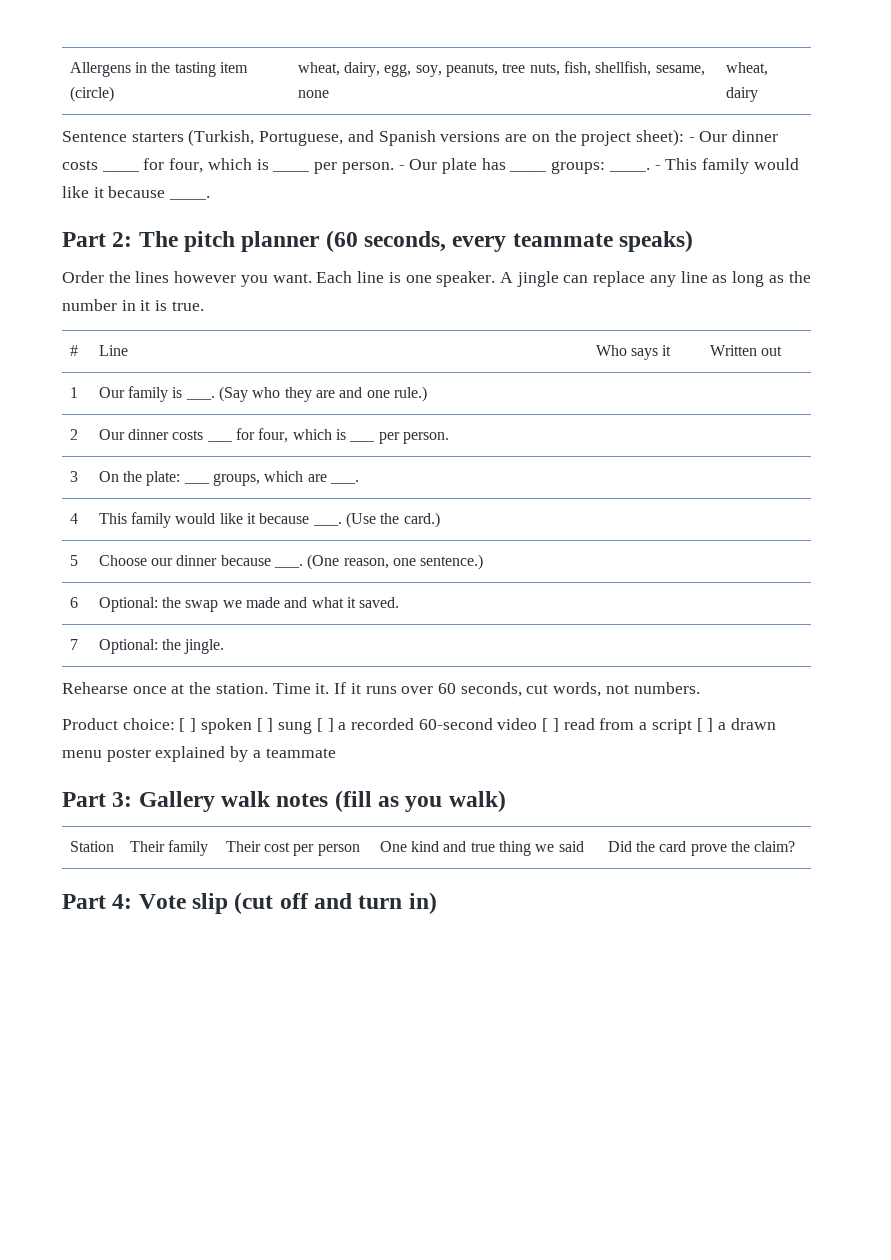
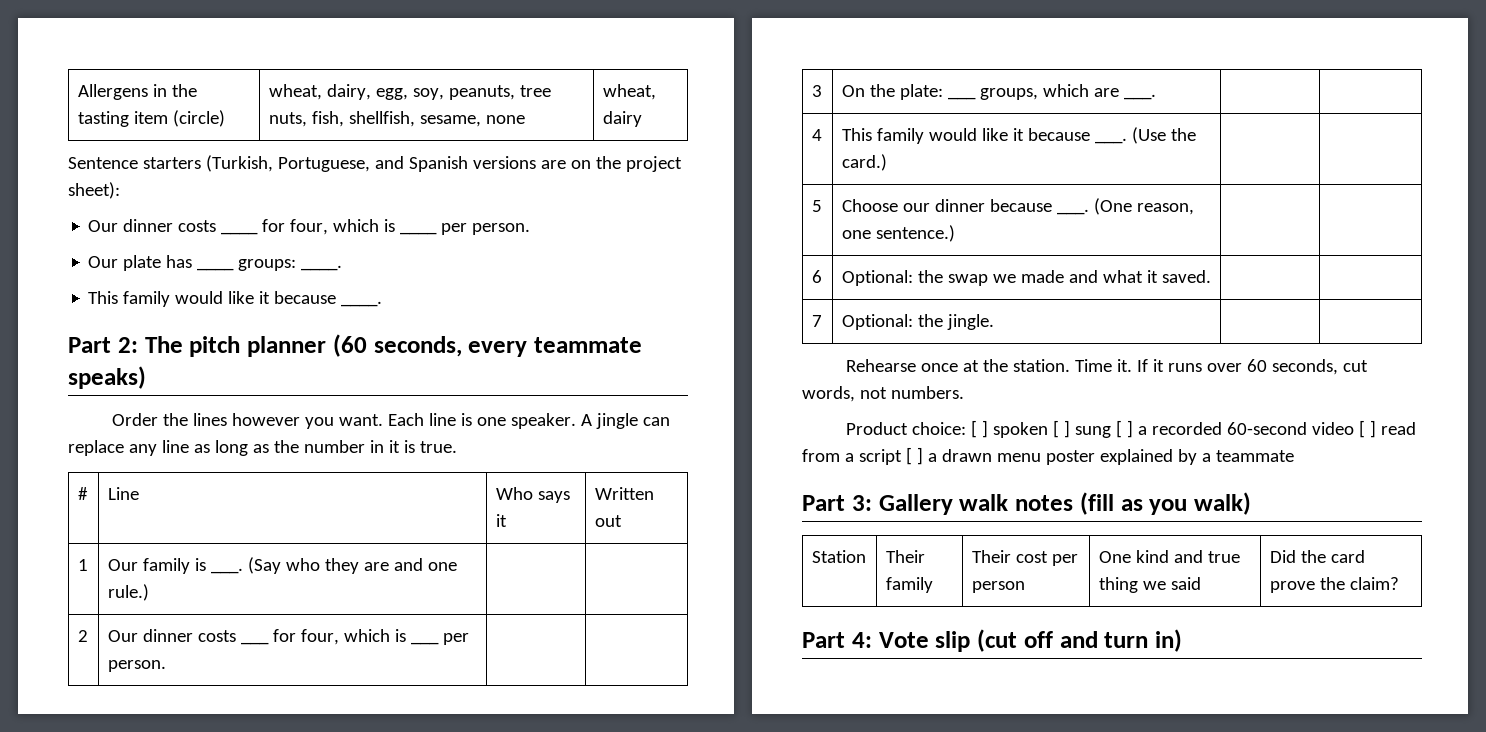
[688,137,695,142] - -> (120, 190) //
[398,165,405,170] - -> (531, 229) //
[654,165,661,170] - -> (343, 268) //

